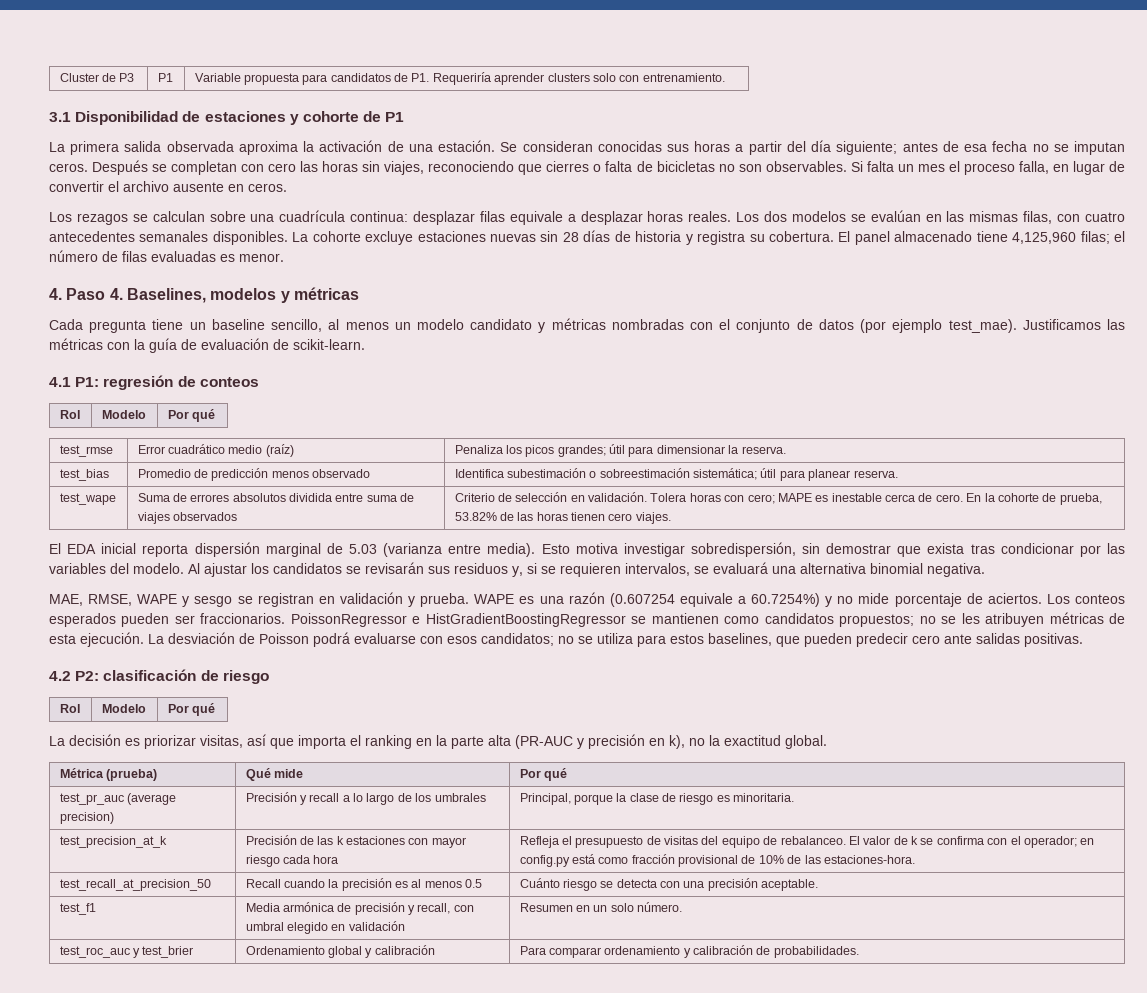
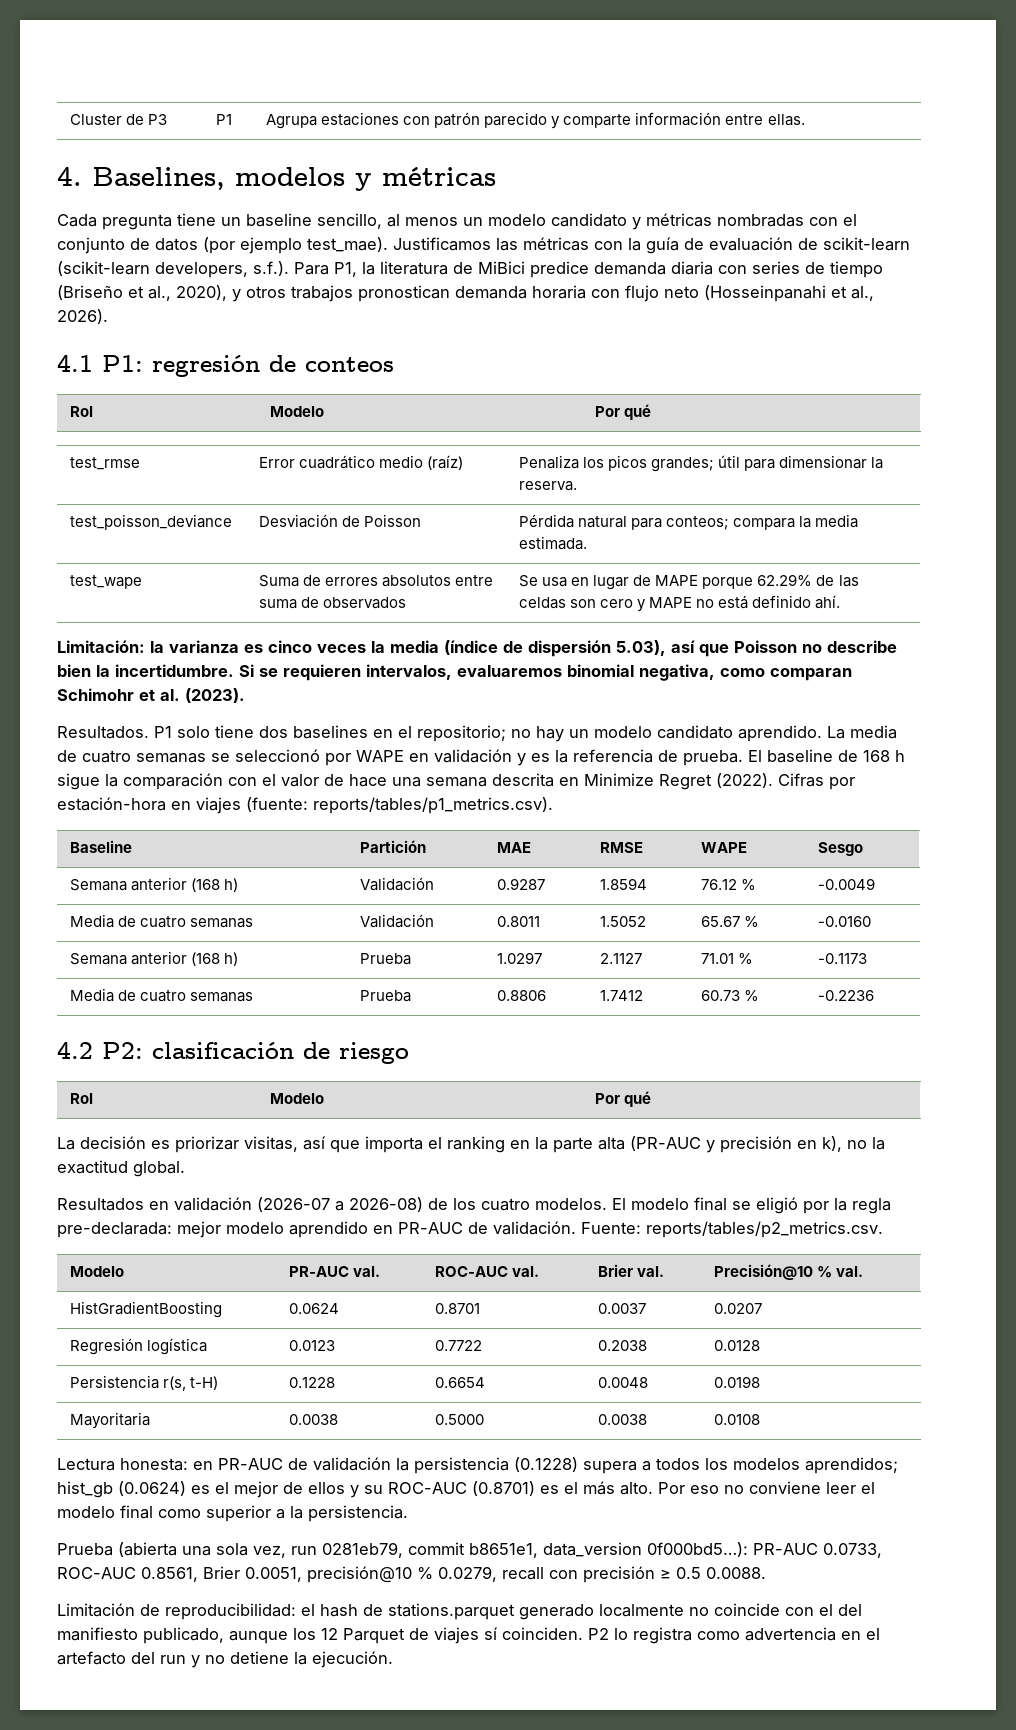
[194,72,725,85] [49,111,405,125] [49,140,1126,155] [49,160,1126,175] [49,181,287,192] [49,210,1125,225] [49,230,1125,245] [49,250,284,262] [49,288,106,300] Variable propuesta para candidatos de P1. Requeriría aprender clusters solo con entrenamiento. // 3.1 Disponibilidad de estaciones y cohorte de P1 // La primera salida observada aproxima la activación de una estación. Se consideran conocidas sus horas a partir del día siguiente; antes de esa fecha no se imputan ceros. Después se completan con cero las horas sin viajes, reconociendo que cierres o falta de bicicletas no son observables. Si falta un mes el proceso falla, en lugar de convertir el archivo ausente en ceros. // Los rezagos se calculan sobre una cuadrícula continua: desplazar filas equivale a desplazar horas reales. Los dos modelos se evalúan en las mismas filas, con cuatro antecedentes semanales disponibles. La cohorte excluye estaciones nuevas sin 28 días de historia y registra su cobertura. El panel almacenado tiene 4,125,960 filas; el número de filas evaluadas es menor. // 4. Paso -> [266,112,805,129] Agrupa estaciones con patrón parecido y comparte información entre ellas. //
[293,339,365,350] scikit-learn. -> [823,237,910,251] [57,261,883,278] [57,285,874,302] [57,309,108,324] scikit-learn (scikit-learn developers, s.f.). Para P1, la literatura de MiBici predice demanda diaria con series de tiempo (Briseño et al., 2020), y otros trabajos pronostican demanda horaria con flujo neto (Hosseinpanahi et al., 2026).
[59,469,109,481] [137,468,371,481] [454,468,898,481] test_bias | Promedio de predicción menos observado | Identifica subestimación o sobreestimación sistemática; útil para planear reserva. -> [70,514,233,530] [259,514,422,528] [519,514,859,530] [519,536,588,550] test_poisson_deviance | Desviación de Poisson | Pérdida natural para conteos; compara la media estimada.
[289,493,333,502] dividida -> (452, 581) none
[137,512,170,524] viajes -> (320, 602) none
[454,492,1102,505] [454,512,671,524] [49,542,1125,557] [49,562,985,577] [49,592,1126,607] [49,612,1126,627] [49,632,1083,647] Criterio de selección en validación. Tolera horas con cero; MAPE es inestable cerca de cero. En la cohorte de prueba, 53.82% de las horas tienen cero viajes. // El EDA inicial reporta dispersión marginal de 5.03 (varianza entre media). Esto motiva investigar sobredispersión, sin demostrar que exista tras condicionar por las variables del modelo. Al ajustar los candidatos se revisarán sus residuos y, si se requieren intervalos, se evaluará una alternativa binomial negativa. // MAE, RMSE, WAPE y sesgo se registran en validación y prueba. WAPE es una razón (0.607254 equivale a 60.7254%) y no mide porcentaje de aciertos. Los conteos esperados pueden ser fraccionarios. PoissonRegressor e HistGradientBoostingRegressor se mantienen como candidatos propuestos; no se les atribuyen métricas de esta ejecución. La desviación de Poisson podrá evaluarse con esos candidatos; no se utiliza para estos baselines, que pueden predecir cero ante salidas positivas. -> [519,574,859,590] [519,595,841,612] [57,640,897,657] [57,664,852,681] [57,688,245,703] [57,725,897,742] [57,749,905,766] [57,773,855,790] [57,797,553,814] [70,840,133,853] [360,840,427,853] [497,842,532,853] [600,842,644,853] [701,842,748,853] [818,842,864,856] [70,877,239,892] [360,877,435,891] [497,878,546,890] [600,878,648,890] [701,879,757,890] [818,878,876,890] [70,914,254,928] [360,914,435,928] [497,916,541,927] [600,916,647,927] [701,916,760,927] [818,916,872,927] [70,951,239,966] [360,953,412,965] [497,952,543,964] [600,953,643,964] [701,953,754,964] [818,953,868,964] [70,988,254,1002] [360,990,412,1002] [497,990,547,1001] [600,990,644,1001] [701,990,760,1001] [818,990,875,1001] Se usa en lugar de MAPE porque 62.29% de las celdas son cero y MAPE no está definido ahí. // Limitación: la varianza es cinco veces la media (índice de dispersión 5.03), así que Poisson no describe bien la incertidumbre. Si se requieren intervalos, evaluaremos binomial negativa, como comparan Schimohr et al. (2023). // Resultados. P1 solo tiene dos baselines en el repositorio; no hay un modelo candidato aprendido. La media de cuatro semanas se seleccionó por WAPE en validación y es la referencia de prueba. El baseline de 168 h sigue la comparación con el valor de hace una semana descrita en Minimize Regret (2022). Cifras por estación-hora en viajes (fuente: reports/tables/p1_metrics.csv). // Baseline | Partición | MAE | RMSE | WAPE | Sesgo // Semana anterior (168 h) | Validación | 0.9287 | 1.8594 | 76.12 % | -0.0049 // Media de cuatro semanas | Validación | 0.8011 | 1.5052 | 65.67 % | -0.0160 // Semana anterior (168 h) | Prueba | 1.0297 | 2.1127 | 71.01 % | -0.1173 // Media de cuatro semanas | Prueba | 0.8806 | 1.7412 | 60.73 % | -0.2236
[59,768,157,781] [245,768,303,781] [519,768,567,781] [59,793,176,805] [59,812,114,824] [245,792,486,805] [519,793,795,805] [59,836,167,848] [245,835,466,848] [245,855,339,867] [519,836,1095,848] [519,854,915,867] [59,879,211,891] [245,878,483,891] [519,878,819,891] [59,903,96,915] [245,902,474,915] [245,921,405,934] [519,902,683,912] [59,946,194,958] [245,945,435,958] [519,945,859,958] // Métrica (prueba) | Qué mide | Por qué // test_pr_auc (average precision) | Precisión y recall a lo largo de los umbrales | Principal, porque la clase de riesgo es minoritaria. // test_precision_at_k | Precisión de las k estaciones con mayor riesgo cada hora | Refleja el presupuesto de visitas del equipo de rebalanceo. El valor de k se confirma con el operador; en config.py está como fracción provisional de 10% de las estaciones-hora. // test_recall_at_precision_50 | Recall cuando la precisión es al menos 0.5 | Cuánto riesgo se detecta con una precisión aceptable. // test_f1 | Media armónica de precisión y recall, con umbral elegido en validación | Resumen en un solo número. // test_roc_auc y test_brier | Ordenamiento global y calibración | Para comparar ordenamiento y calibración de probabilidades. -> [57,1197,891,1214] [57,1221,883,1238] [70,1266,125,1277] [289,1266,381,1277] [435,1266,540,1277] [598,1264,665,1277] [714,1264,864,1280] [70,1301,223,1318] [289,1303,340,1314] [435,1303,481,1314] [598,1303,647,1314] [714,1303,763,1314] [70,1338,208,1355] [289,1340,336,1351] [435,1340,483,1351] [598,1340,648,1351] [714,1340,761,1351] [70,1375,219,1391] [289,1377,336,1388] [435,1377,486,1388] [598,1377,649,1388] [714,1376,761,1388] [70,1412,151,1429] [289,1414,339,1425] [435,1414,485,1425] [598,1414,648,1425] [714,1414,761,1425] [57,1457,898,1474] [57,1481,875,1498] [57,1505,408,1522] [57,1542,882,1558] [57,1566,766,1583] [57,1603,862,1620] [57,1627,880,1644] [57,1651,393,1668] // Resultados en validación (2026-07 a 2026-08) de los cuatro modelos. El modelo final se eligió por la regla pre-declarada: mejor modelo aprendido en PR-AUC de validación. Fuente: reports/tables/p2_metrics.csv. // Modelo | PR-AUC val. | ROC-AUC val. | Brier val. | Precisión@10 % val. // HistGradientBoosting | 0.0624 | 0.8701 | 0.0037 | 0.0207 // Regresión logística | 0.0123 | 0.7722 | 0.2038 | 0.0128 // Persistencia r(s, t-H) | 0.1228 | 0.6654 | 0.0048 | 0.0198 // Mayoritaria | 0.0038 | 0.5000 | 0.0038 | 0.0108 // Lectura honesta: en PR-AUC de validación la persistencia (0.1228) supera a todos los modelos aprendidos; hist_gb (0.0624) es el mejor de ellos y su ROC-AUC (0.8701) es el más alto. Por eso no conviene leer el modelo final como superior a la persistencia. // Prueba (abierta una sola vez, run 0281eb79, commit b8651e1, data_version 0f000bd5…): PR-AUC 0.0733, ROC-AUC 0.8561, Brier 0.0051, precisión@10 % 0.0279, recall con precisión ≥ 0.5 0.0088. // Limitación de reproducibilidad: el hash de stations.parquet generado localmente no coincide con el del manifiesto publicado, aunque los 12 Parquet de viajes sí coinciden. P2 lo registra como advertencia en el artefacto del run y no detiene la ejecución.

